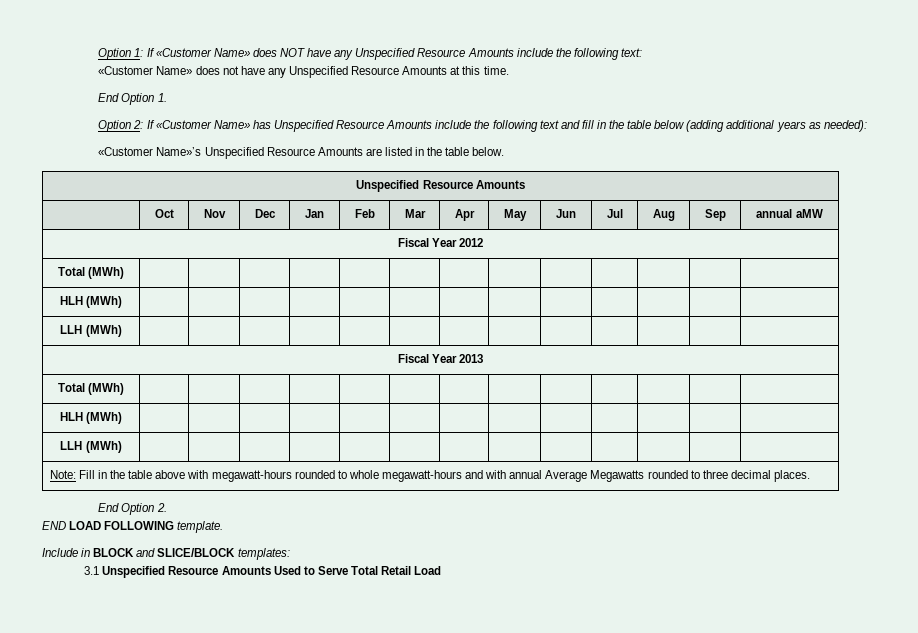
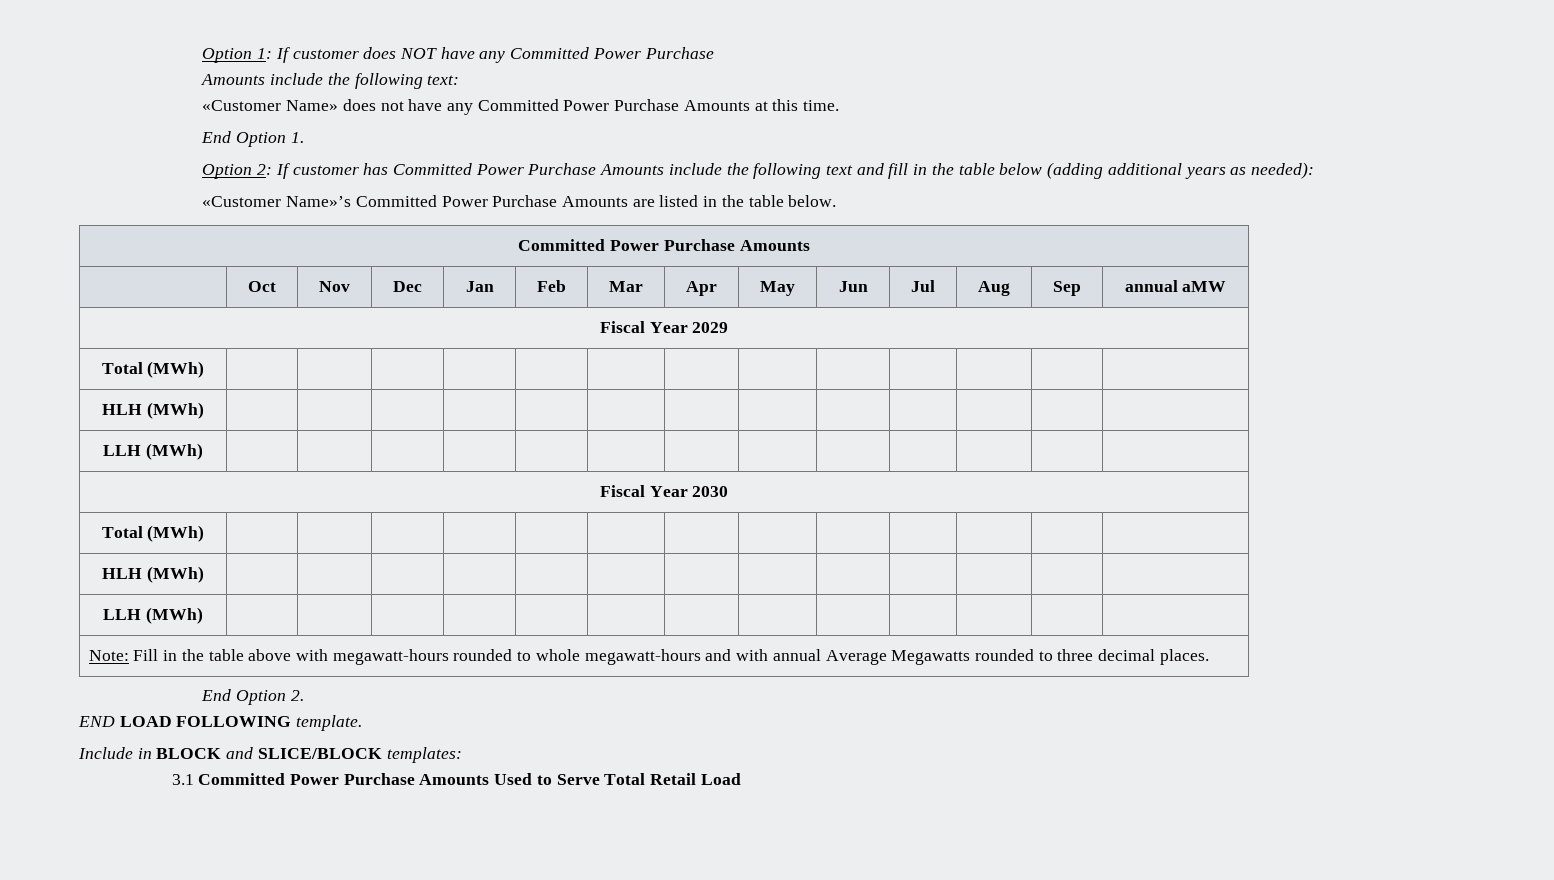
[155,48,250,57] «Customer Name» -> [292,49,359,59] customer
[355,48,466,60] Unspecified Resource -> [510,47,714,59] Committed Power Purchase //
[288,66,400,78] Unspecified Resource -> [477,99,680,111] Committed Power Purchase
[155,120,385,132] «Customer Name» has Unspecified Resource -> [292,163,597,175] customer has Committed Power Purchase
[204,147,315,159] Unspecified Resource -> [355,195,558,207] Committed Power Purchase
[356,180,473,192] Unspecified Resource -> [518,239,735,251] Committed Power Purchase
[459,238,484,247] 2012 -> [692,322,729,333] 2029
[459,354,484,363] 2013 -> [692,486,729,497] 2030
[102,566,219,578] Unspecified Resource -> [198,773,415,785] Committed Power Purchase

